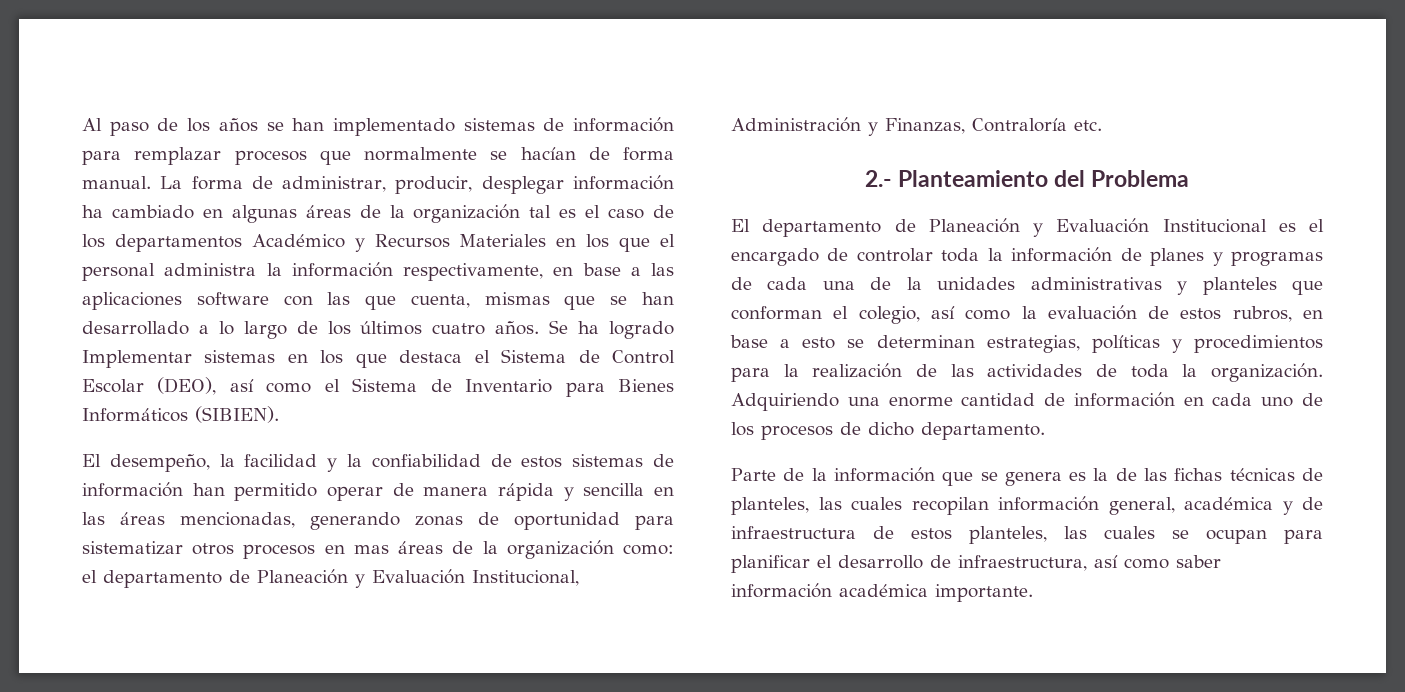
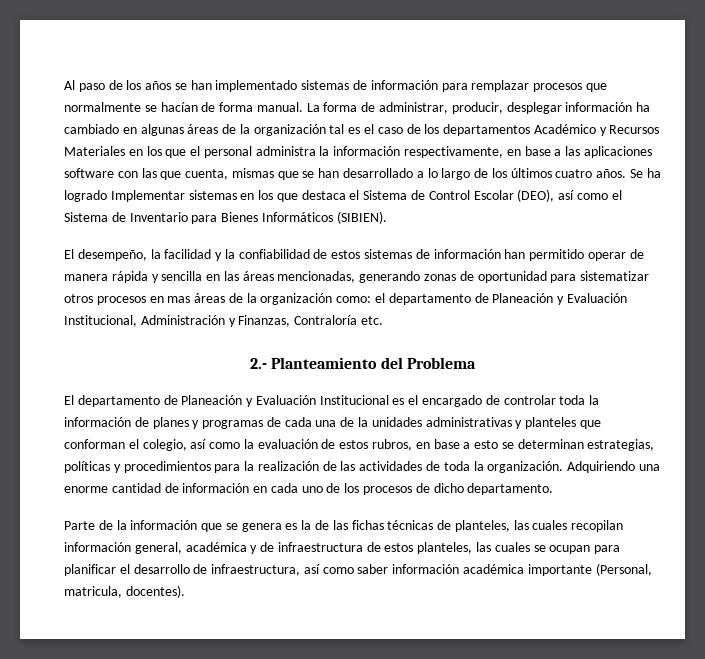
[935,584,1033,602] importante. -> [527,563,652,576] [64,585,185,598] importante (Personal, matricula, docentes).

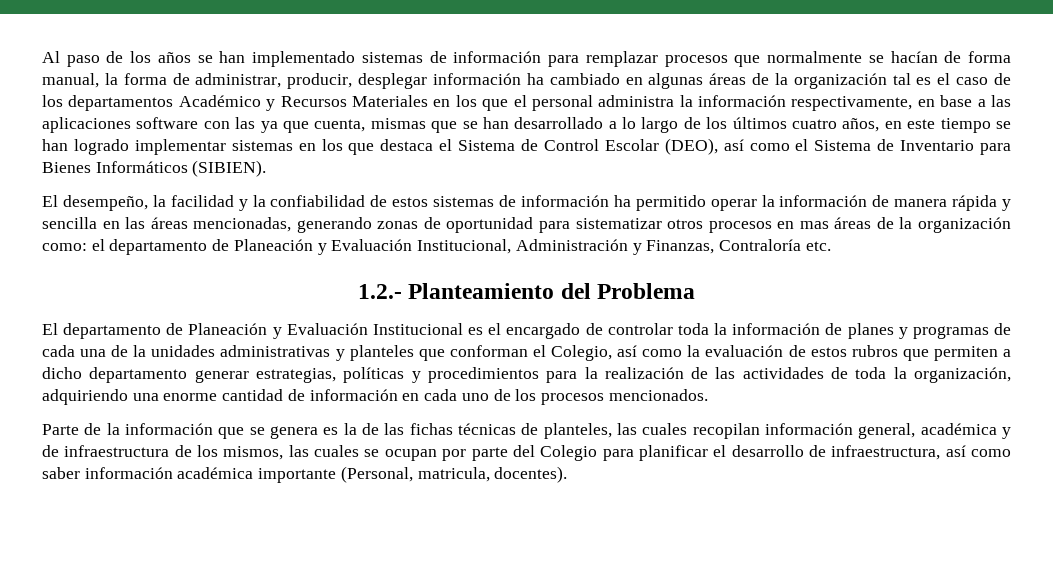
[256,102,320,112] manual. La -> [42,73,118,88] manual, la
(157, 173) none -> [260,121,278,133] ya
[596,168,661,178] [64,190,185,202] años. Se ha logrado Implementar -> [842,118,1012,133] [42,139,226,155] años, en este tiempo se han logrado implementar
[504,249,526,259] han -> [613,195,631,207] ha
(626, 256) none -> [761,195,868,207] la información
[250,358,268,369] 2.- -> [357,284,402,299] 1.2.-
[142,439,187,451] colegio, -> [551,345,613,361] Colegio,
[372,439,584,451] rubros, en base a esto se determinan -> [851,345,1011,361] [42,367,249,383] rubros que permiten a dicho departamento generar
[487,461,636,473] organización. Adquiriendo -> [914,367,1011,383] [42,389,128,405] organización, adquiriendo
[415,483,554,495] de dicho departamento. -> [608,389,708,401] mencionados.
[384,542,473,554] estos planteles, -> [197,445,284,460] los mismos,
(591, 549) none -> [442,445,598,461] por parte del Colegio

